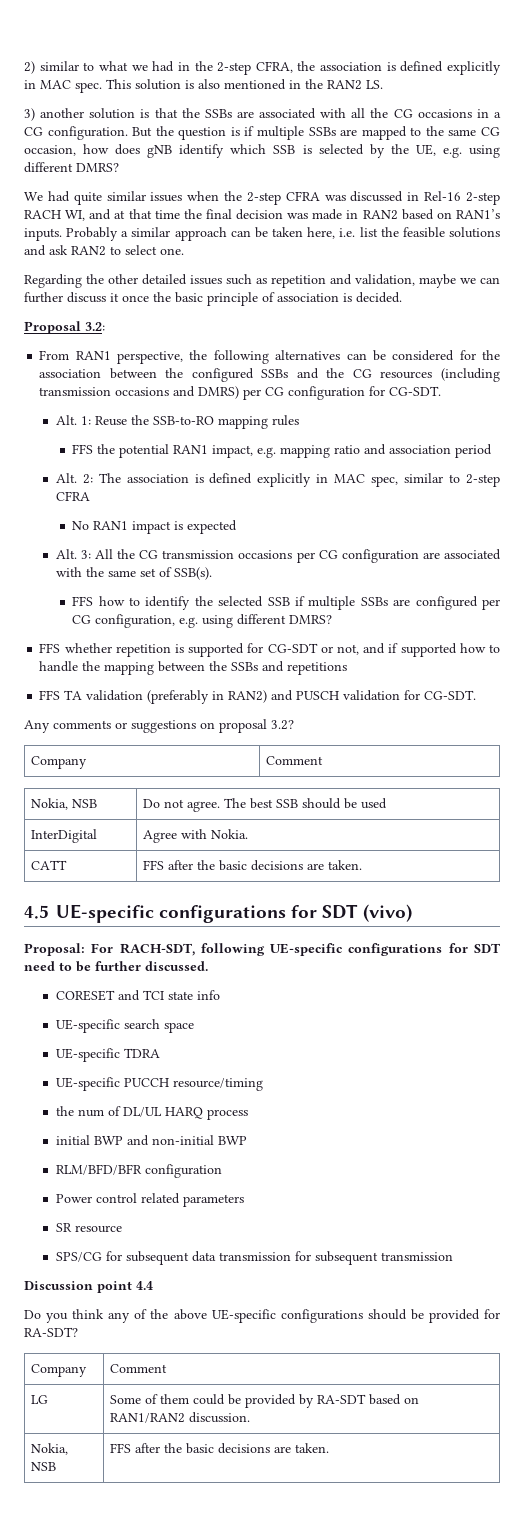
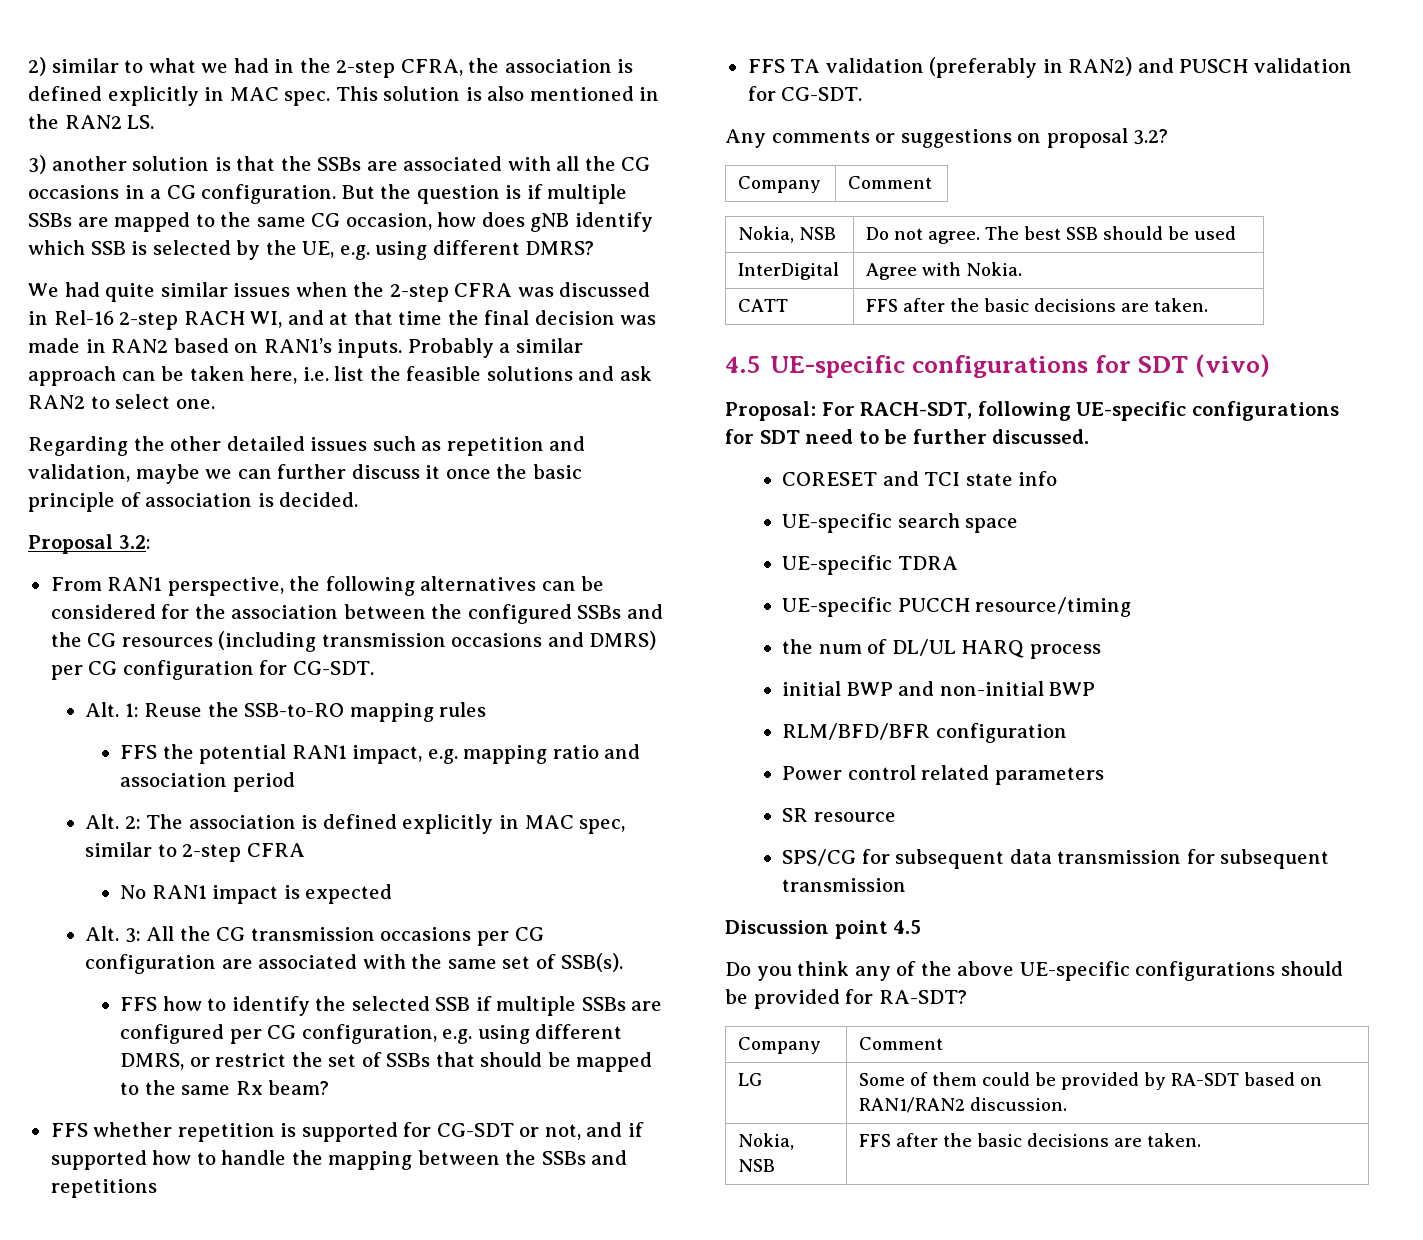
[289,615,333,624] DMRS? -> [119,1052,653,1072] [119,1080,330,1095] DMRS, or restrict the set of SSBs that should be mapped to the same Rx beam?
[136,1281,153,1290] 4.4 -> [893,920,922,934] 4.5

